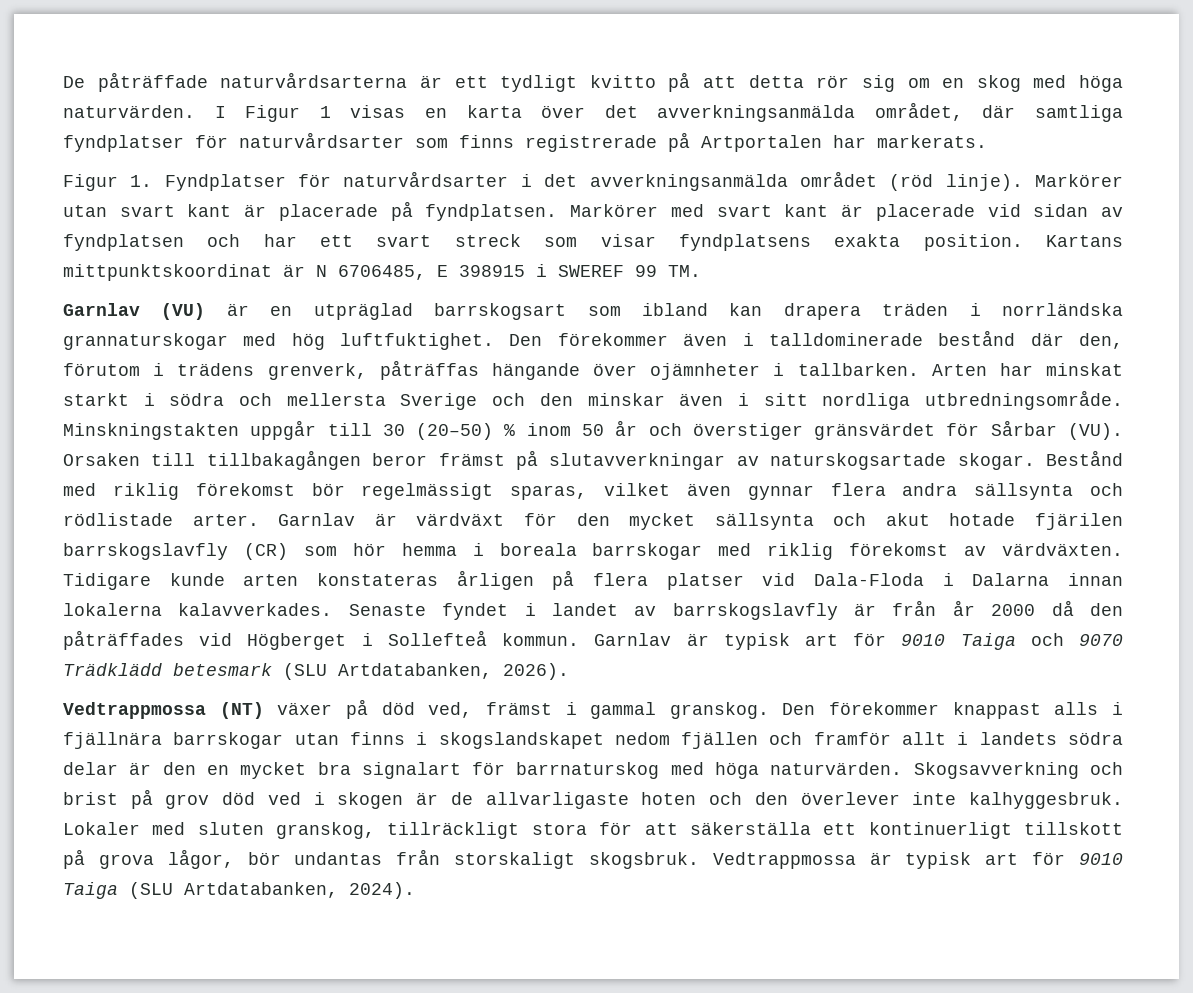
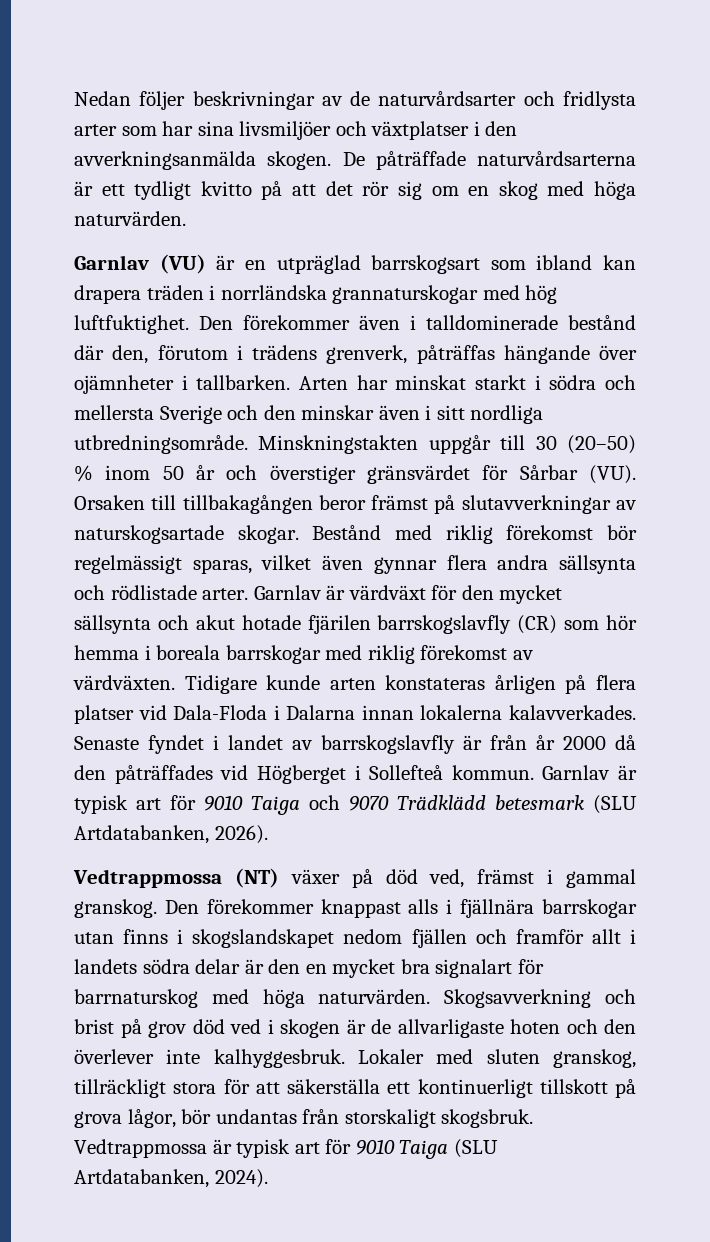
(63, 82) none -> [74,91,636,110] [74,121,518,140] [74,151,332,170] Nedan följer beskrivningar av de naturvårdsarter och fridlysta arter som har sina livsmiljöer och växtplatser i den avverkningsanmälda skogen.
[748,75,804,88] detta -> [325,181,353,196] det
[214,102,1123,122] [63,132,987,152] [63,171,1123,191] [63,201,1124,221] [63,234,1123,251] [63,264,701,281] I Figur 1 visas en karta över det avverkningsanmälda området, där samtliga fyndplatser för naturvårdsarter som finns registrerade på Artportalen har markerats. // Figur 1. Fyndplatser för naturvårdsarter i det avverkningsanmälda området (röd linje). Markörer utan svart kant är placerade på fyndplatsen. Markörer med svart kant är placerade vid sidan av fyndplatsen och har ett svart streck som visar fyndplatsens exakta position. Kartans mittpunktskoordinat är N 6706485, E 398915 i SWEREF 99 TM. -> (186, 218) none

